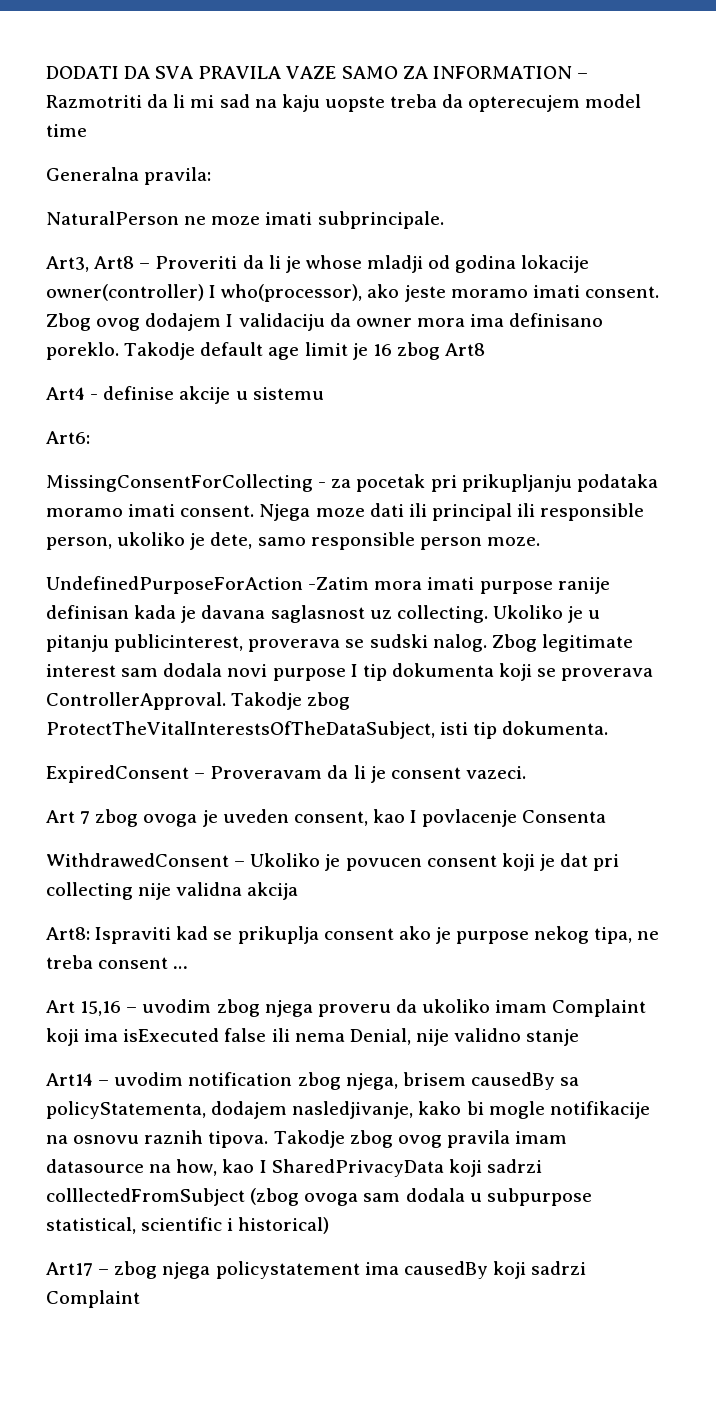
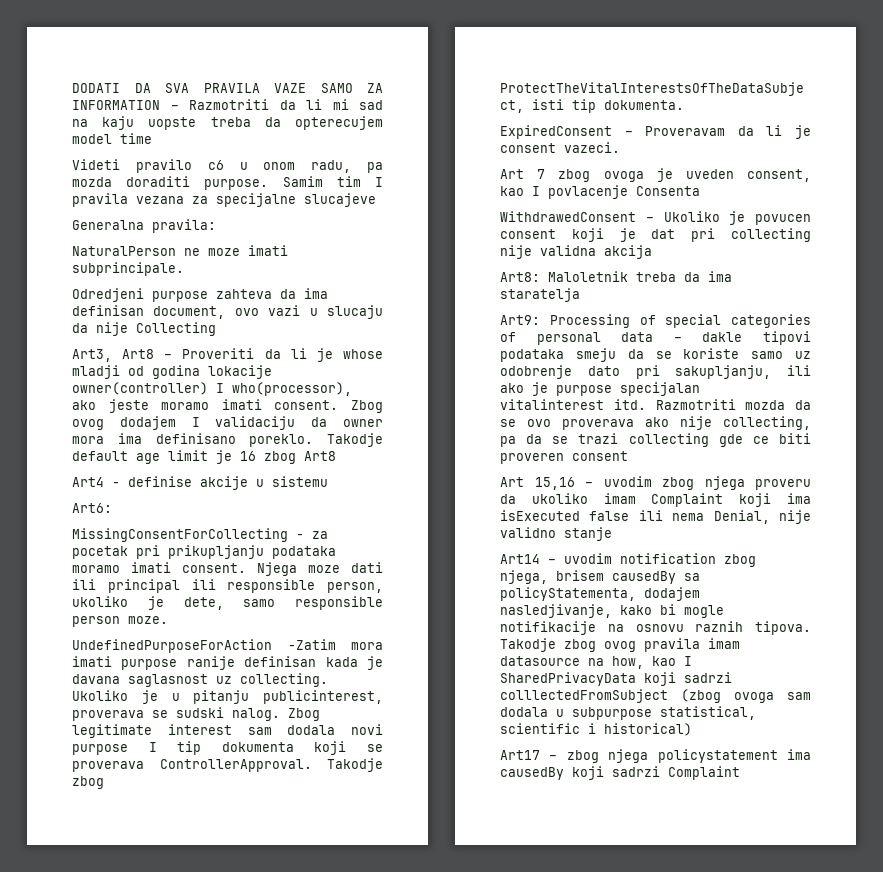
(87, 130) none -> [72,159,383,173] [72,176,383,190] [72,193,376,207] // Videti pravilo c6 u onom radu, pa mozda doraditi purpose. Samim tim I pravila vezana za specijalne slucajeve
(444, 220) none -> [72,288,328,302] [72,305,383,319] [72,322,216,336] // Odredjeni purpose zahteva da ima definisan document, ovo vazi u slucaju da nije Collecting
[95,926,660,944] [46,955,189,969] Ispraviti kad se prikuplja consent ako je purpose nekog tipa, ne treba consent … -> [548,271,732,282] [500,288,580,302] [500,314,811,328] [500,331,811,345] [500,348,811,362] [500,365,811,379] [500,382,700,396] [500,399,811,410] [500,416,811,430] [500,433,811,447] [500,451,628,464] Maloletnik treba da ima staratelja // Art9: Processing of special categories of personal data – dakle tipovi podataka smeju da se koriste samo uz odobrenje dato pri sakupljanju, ili ako je purpose specijalan vitalinterest itd. Razmotriti mozda da se ovo proverava ako nije collecting, pa da se trazi collecting gde ce biti proveren consent

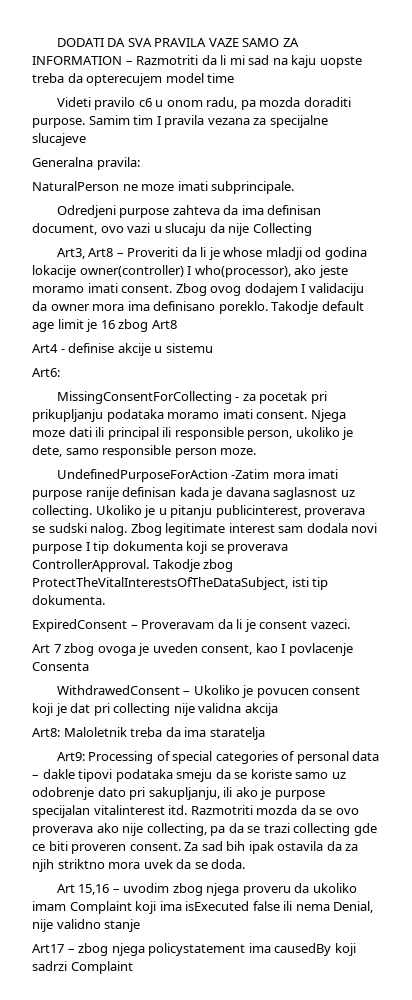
[572,451,628,461] consent -> [129,841,359,854] [32,859,246,872] consent. Za sad bih ipak ostavila da za njih striktno mora uvek da se doda.
[500,553,756,567] [500,570,700,584] [500,587,700,601] [500,604,724,618] [500,621,811,635] [500,638,740,652] [500,656,692,669] [500,672,732,686] [500,689,811,703] [500,706,756,720] [500,723,692,736] // Art14 – uvodim notification zbog njega, brisem causedBy sa policyStatementa, dodajem nasledjivanje, kako bi mogle notifikacije na osnovu raznih tipova. Takodje zbog ovog pravila imam datasource na how, kao I SharedPrivacyData koji sadrzi colllectedFromSubject (zbog ovoga sam dodala u subpurpose statistical, scientific i historical) -> (141, 925) none

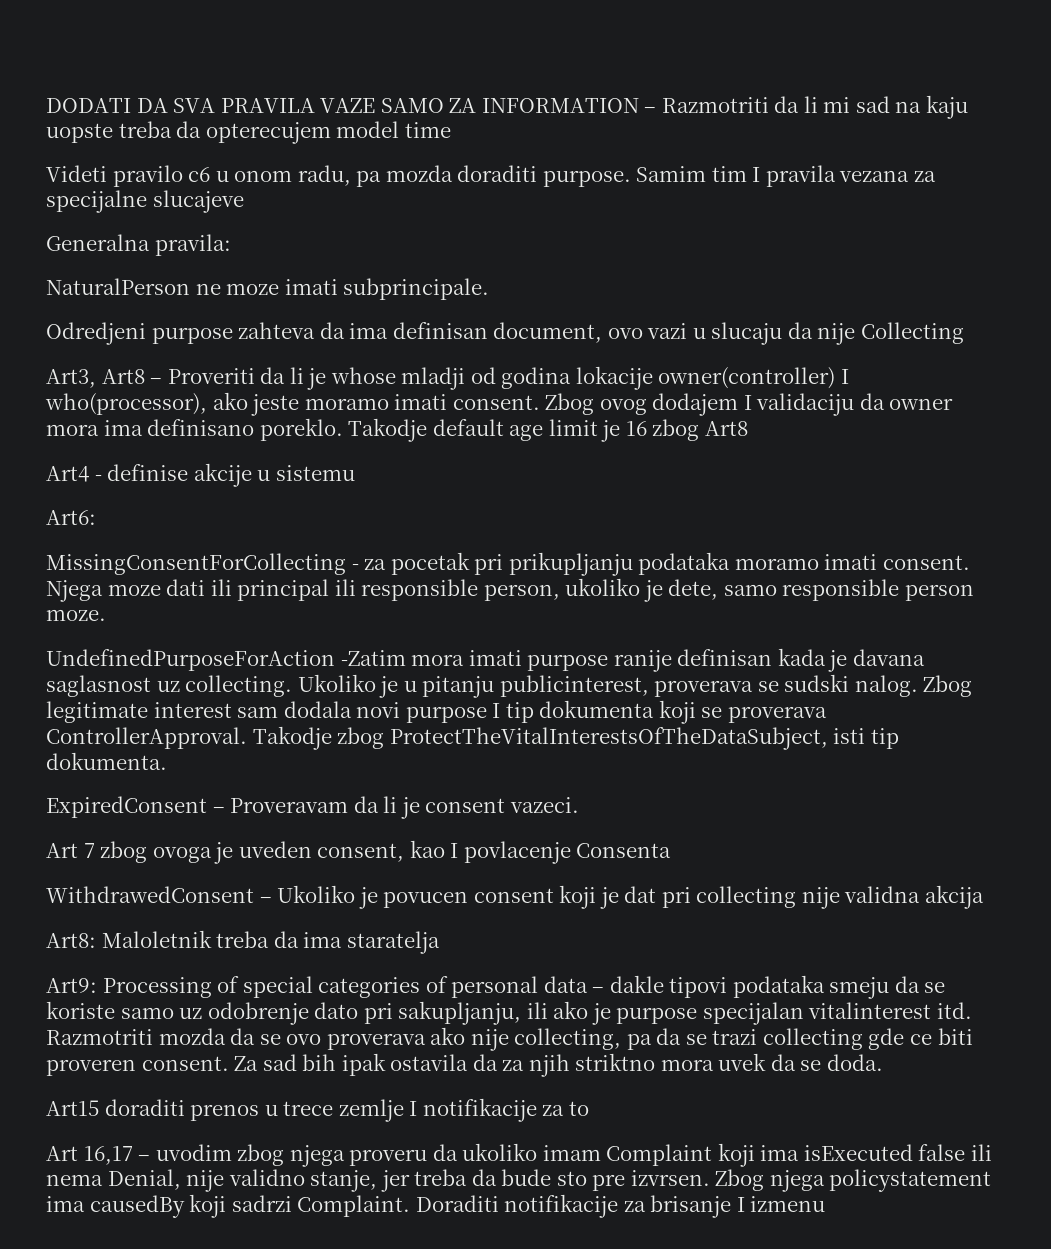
[56,884,110,895] // Art 15,16 -> [46,1098,589,1122] [46,1146,133,1165] // Art15 doraditi prenos u trece zemlje I notifikacije za to // Art 16,17
[104,919,141,932] [32,943,109,956] stanje // Art17 – zbog -> [310,1169,765,1192] stanje, jer treba da bude sto pre izvrsen. Zbog
[70,961,133,974] Complaint -> [297,1194,826,1218] Complaint. Doraditi notifikacije za brisanje I izmenu

